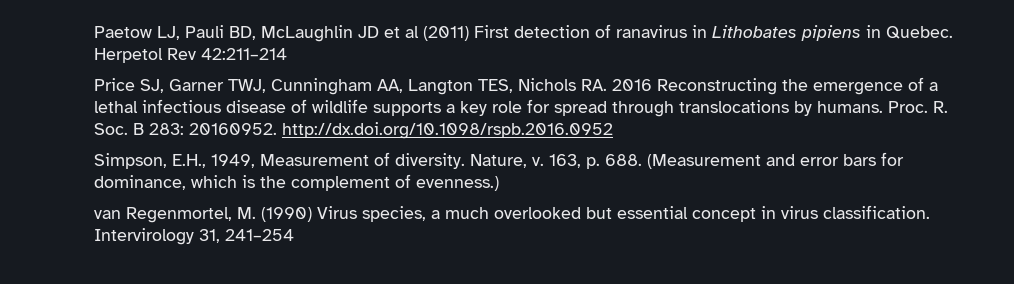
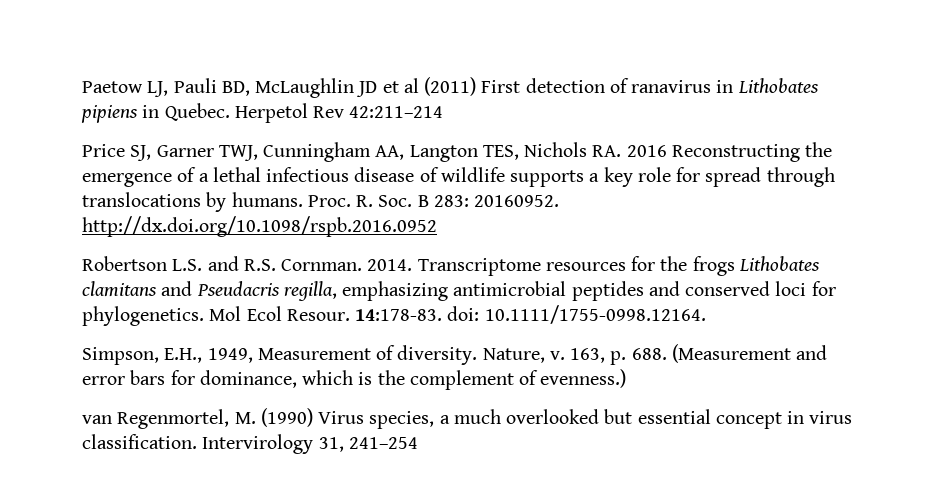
(613, 130) none -> [82,256,820,276] [82,281,836,301] [82,305,706,326] // Robertson L.S. and R.S. Cornman. 2014. Transcriptome resources for the frogs Lithobates clamitans and Pseudacris regilla, emphasizing antimicrobial peptides and conserved loci for phylogenetics. Mol Ecol Resour. 14:178-83. doi: 10.1111/1755-0998.12164.

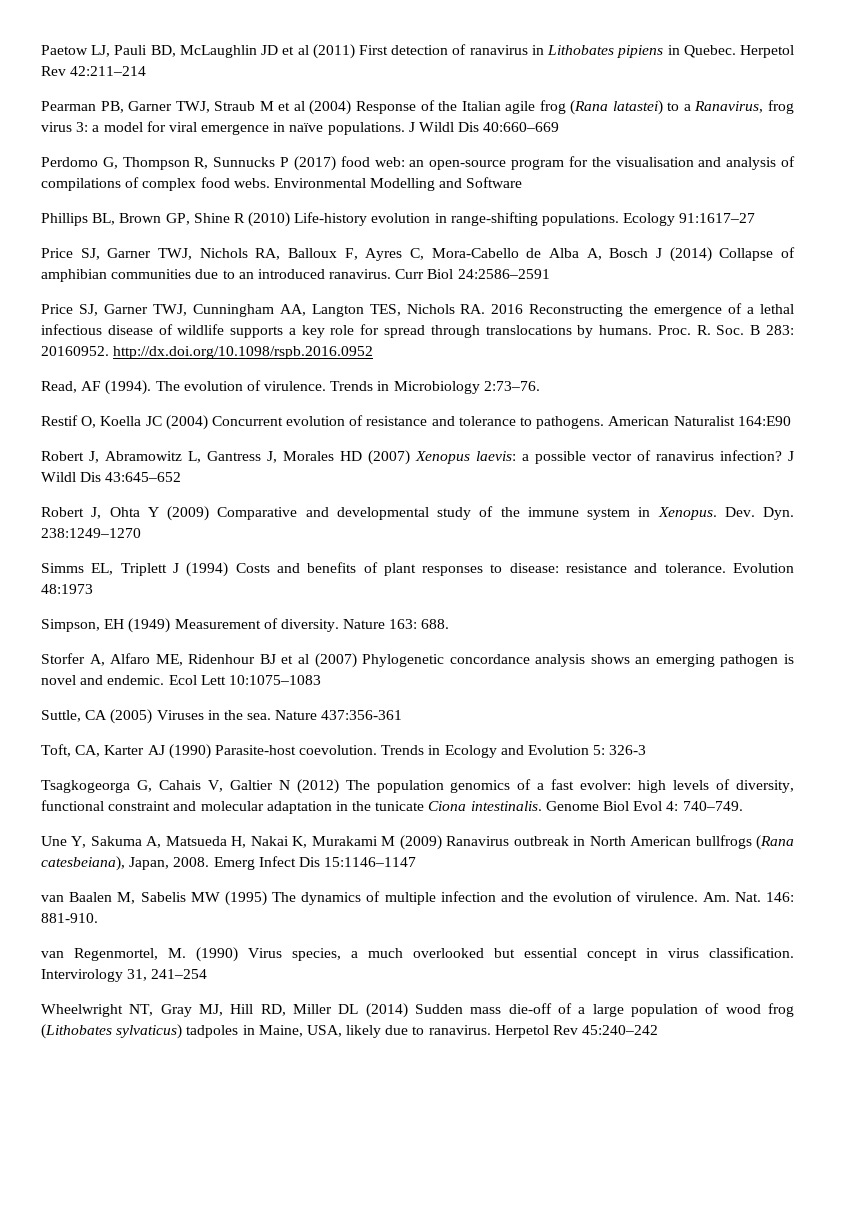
(444, 112) none -> [41,100,794,115] [41,121,560,135] [41,156,796,171] [41,177,523,191] [41,212,756,227] [41,247,795,262] [41,269,550,282] // Pearman PB, Garner TWJ, Straub M et al (2004) Response of the Italian agile frog (Rana latastei) to a Ranavirus, frog virus 3: a model for viral emergence in naïve populations. J Wildl Dis 40:660–669 // Perdomo G, Thompson R, Sunnucks P (2017) food web: an open-source program for the visualisation and analysis of compilations of complex food webs. Environmental Modelling and Software // Phillips BL, Brown GP, Shine R (2010) Life-history evolution in range-shifting populations. Ecology 91:1617–27 // Price SJ, Garner TWJ, Nichols RA, Balloux F, Ayres C, Mora-Cabello de Alba A, Bosch J (2014) Collapse of amphibian communities due to an introduced ranavirus. Curr Biol 24:2586–2591
[82,256,820,276] [82,281,836,301] [82,305,706,326] Robertson L.S. and R.S. Cornman. 2014. Transcriptome resources for the frogs Lithobates clamitans and Pseudacris regilla, emphasizing antimicrobial peptides and conserved loci for phylogenetics. Mol Ecol Resour. 14:178-83. doi: 10.1111/1755-0998.12164. -> [41,380,540,395] [41,415,791,430] [41,450,794,465] [41,472,182,482] [41,506,794,521] [41,528,141,538] [41,562,794,577] [41,584,93,594] Read, AF (1994). The evolution of virulence. Trends in Microbiology 2:73–76. // Restif O, Koella JC (2004) Concurrent evolution of resistance and tolerance to pathogens. American Naturalist 164:E90 // Robert J, Abramowitz L, Gantress J, Morales HD (2007) Xenopus laevis: a possible vector of ranavirus infection? J Wildl Dis 43:645–652 // Robert J, Ohta Y (2009) Comparative and developmental study of the immune system in Xenopus. Dev. Dyn. 238:1249–1270 // Simms EL, Triplett J (1994) Costs and benefits of plant responses to disease: resistance and tolerance. Evolution 48:1973
[164,348,253,363] E.H., 1949, -> [104,618,171,633] EH (1949)
[482,344,828,365] [82,369,627,390] Nature, v. 163, p. 688. (Measurement and error bars for dominance, which is the complement of evenness.) -> [343,619,450,629] [41,653,794,668] [41,675,321,685] [41,709,403,724] [41,744,647,759] [41,779,795,794] [41,800,743,814] [41,835,795,850] [41,856,417,871] [41,891,794,906] [41,913,98,923] Nature 163: 688. // Storfer A, Alfaro ME, Ridenhour BJ et al (2007) Phylogenetic concordance analysis shows an emerging pathogen is novel and endemic. Ecol Lett 10:1075–1083 // Suttle, CA (2005) Viruses in the sea. Nature 437:356-361 // Toft, CA, Karter AJ (1990) Parasite-host coevolution. Trends in Ecology and Evolution 5: 326-3 // Tsagkogeorga G, Cahais V, Galtier N (2012) The population genomics of a fast evolver: high levels of diversity, functional constraint and molecular adaptation in the tunicate Ciona intestinalis. Genome Biol Evol 4: 740–749. // Une Y, Sakuma A, Matsueda H, Nakai K, Murakami M (2009) Ranavirus outbreak in North American bullfrogs (Rana catesbeiana), Japan, 2008. Emerg Infect Dis 15:1146–1147 // van Baalen M, Sabelis MW (1995) The dynamics of multiple infection and the evolution of virulence. Am. Nat. 146: 881-910.
(418, 443) none -> [41,1003,795,1018] [41,1024,659,1039] // Wheelwright NT, Gray MJ, Hill RD, Miller DL (2014) Sudden mass die-off of a large population of wood frog (Lithobates sylvaticus) tadpoles in Maine, USA, likely due to ranavirus. Herpetol Rev 45:240–242

